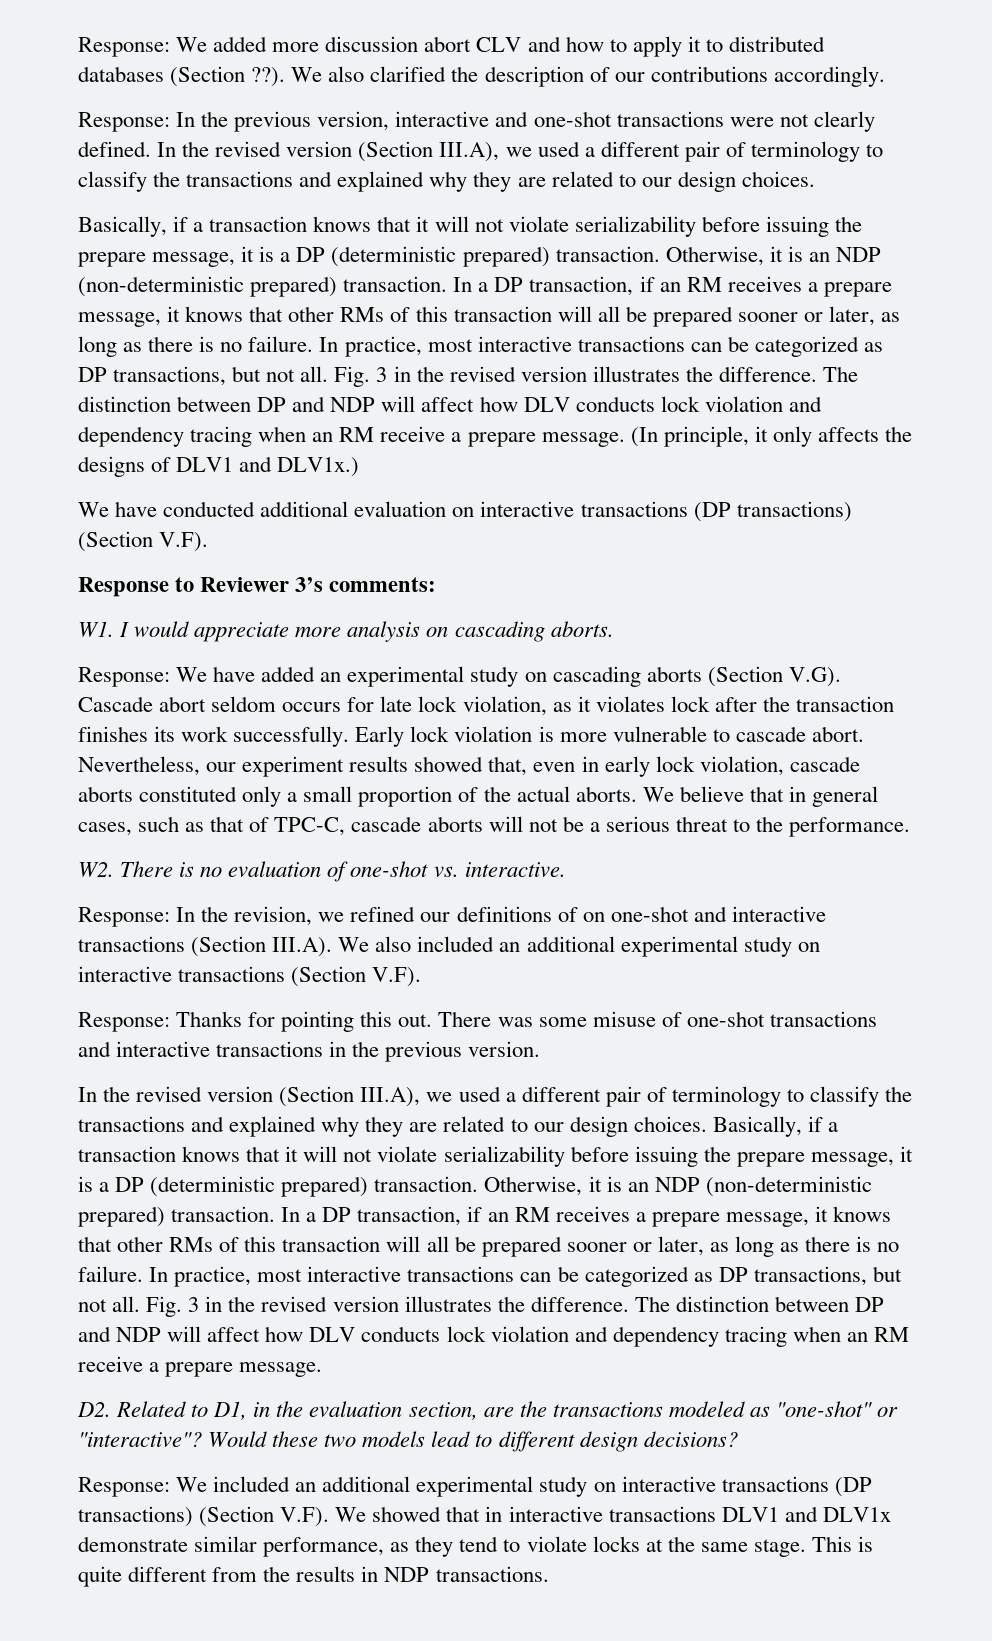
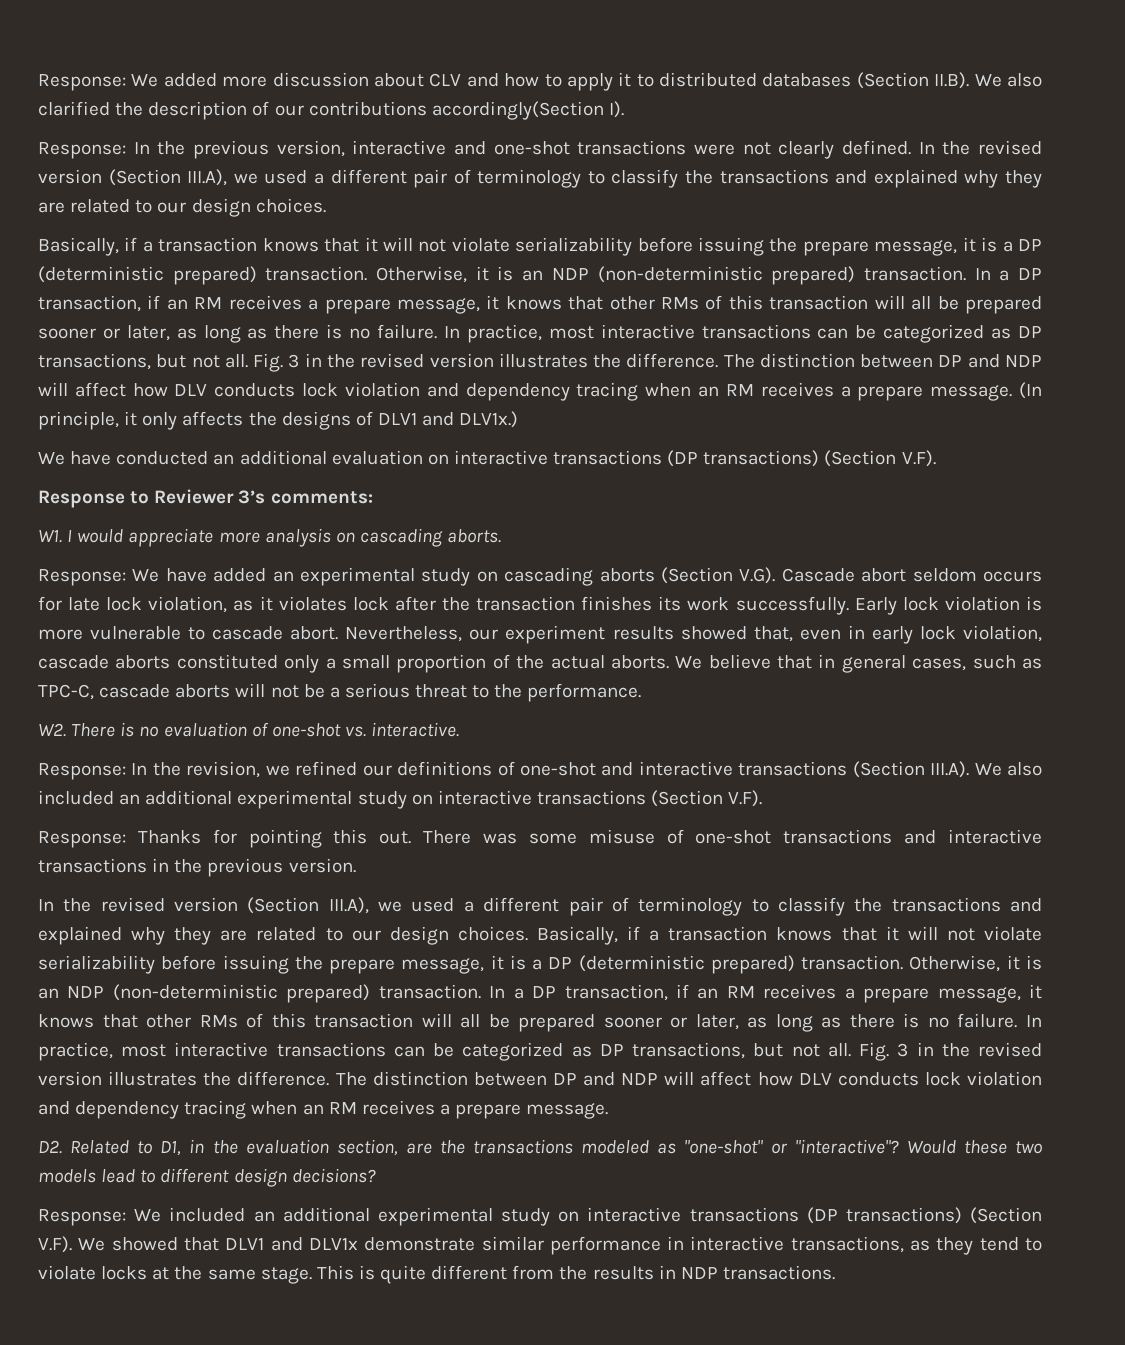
[424,36,472,52] abort -> [373,73,424,87] about
[251,67,286,87] ??). -> [934,72,970,89] II.B).
[773,66,885,87] accordingly. -> [431,101,624,120] accordingly(Section I).
[380,426,446,442] receive -> [760,382,834,397] receives
(256, 509) none -> [213,454,235,465] an
[210,816,270,832] that of -> (1043, 663) none
[582,912,605,922] on -> (515, 768) none
[78,1356,143,1372] receive -> [361,1100,435,1115] receives
[485,1506,716,1522] in interactive transactions -> (219, 1244) none
[263,1537,385,1557] performance, -> [549,1236,904,1255] performance in interactive transactions,

